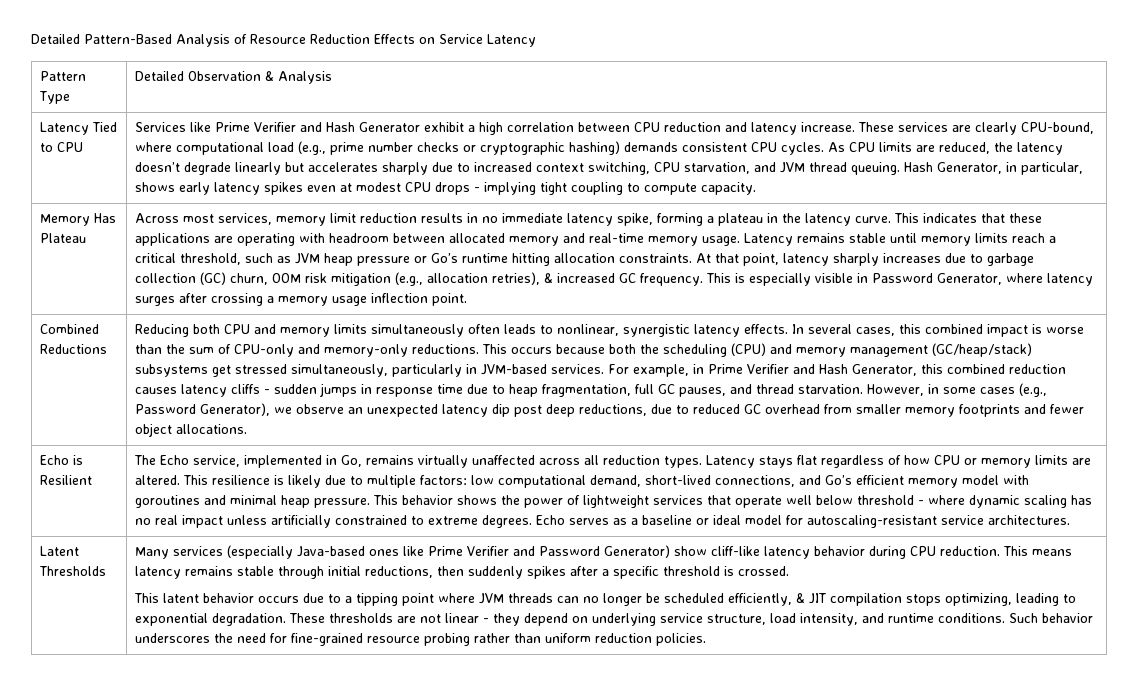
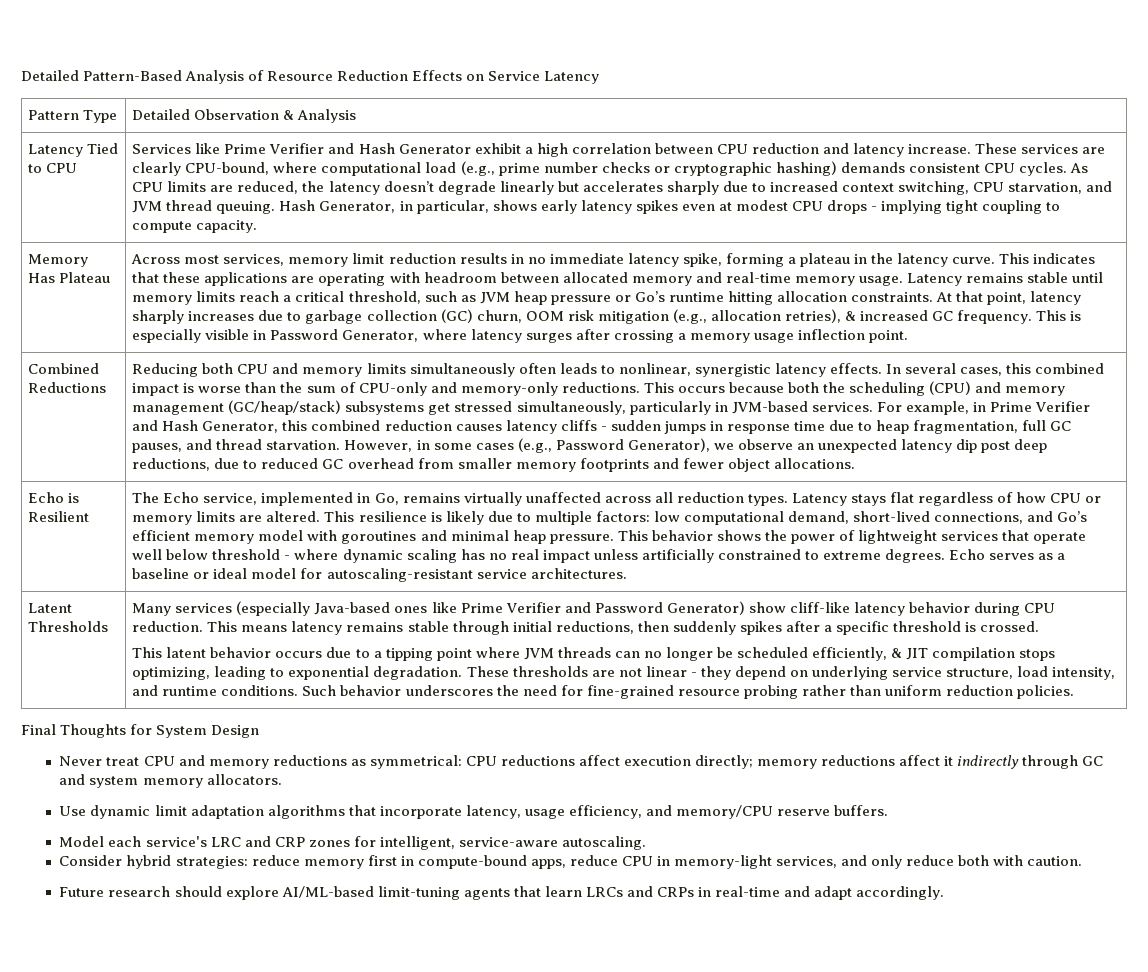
(707, 639) none -> [21,724,260,738] [59,755,1104,769] [59,774,282,788] [59,805,889,819] [59,836,646,850] [59,855,1083,869] [59,886,945,900] // Final Thoughts for System Design // Never treat CPU and memory reductions as symmetrical: CPU reductions affect execution directly; memory reductions affect it indirectly through GC and system memory allocators. // Use dynamic limit adaptation algorithms that incorporate latency, usage efficiency, and memory/CPU reserve buffers. // Model each service's LRC and CRP zones for intelligent, service-aware autoscaling. // Consider hybrid strategies: reduce memory first in compute-bound apps, reduce CPU in memory-light services, and only reduce both with caution. // Future research should explore AI/ML-based limit-tuning agents that learn LRCs and CRPs in real-time and adapt accordingly.

